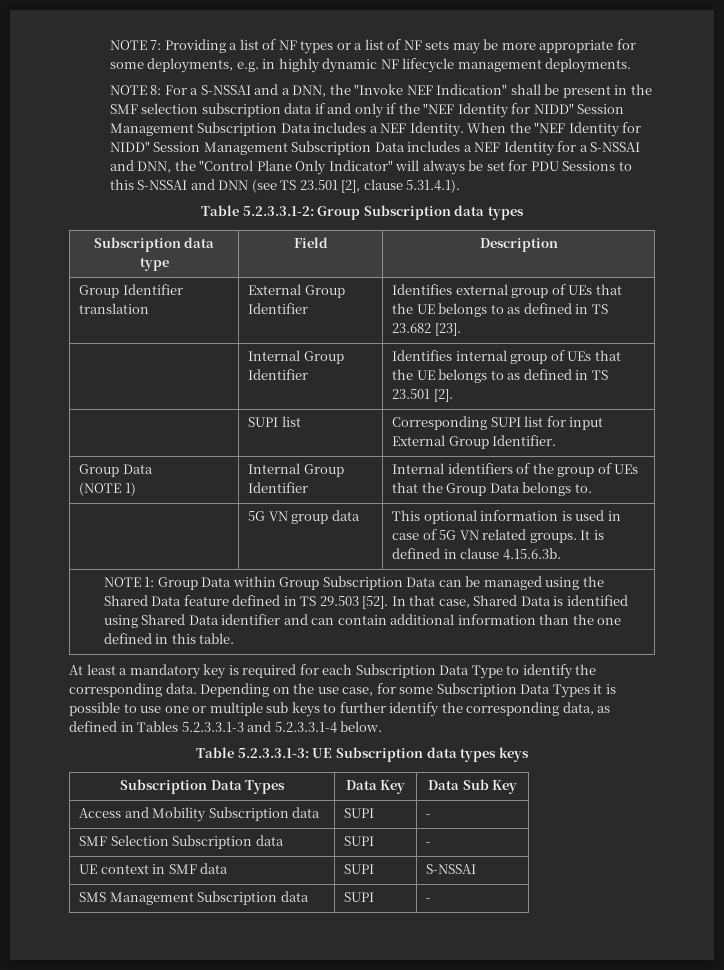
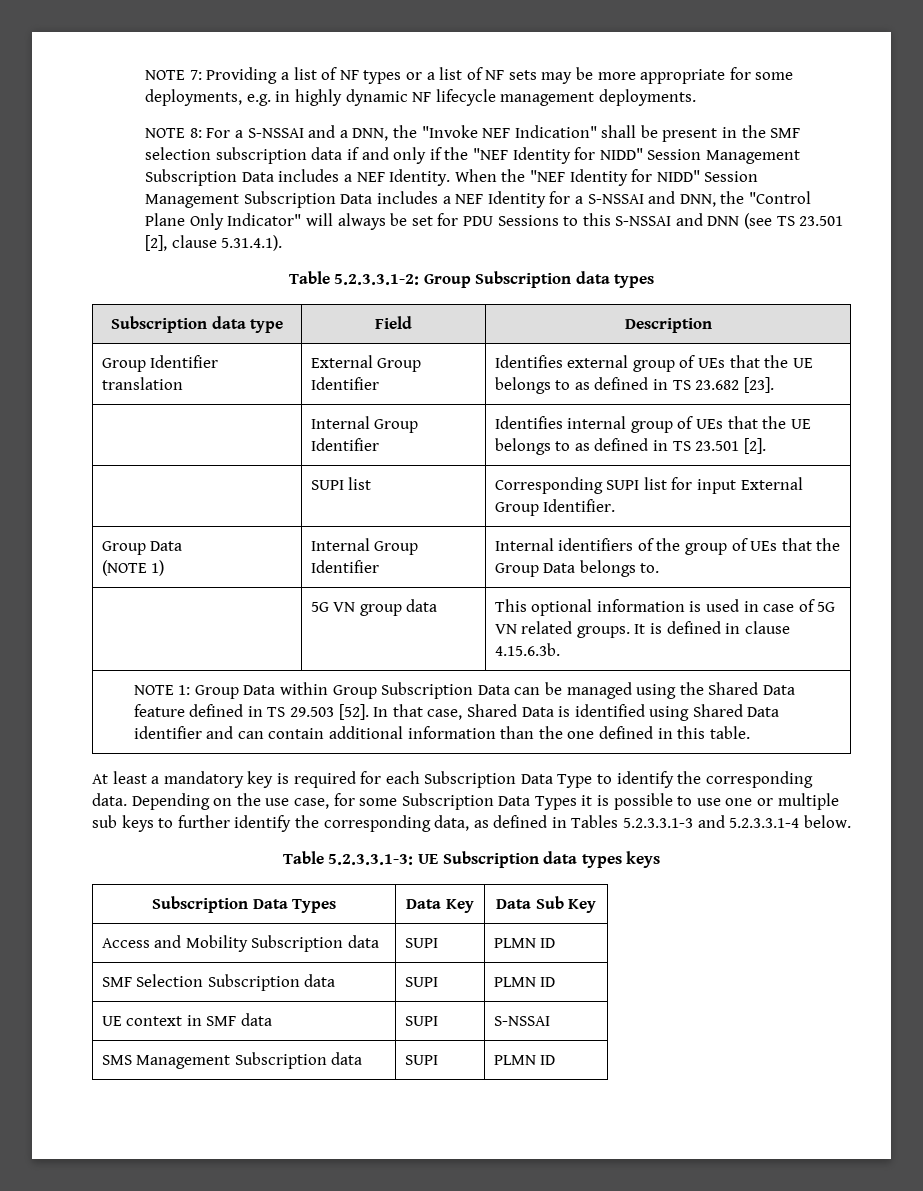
[426,814,432,818] - -> [493,938,556,948] PLMN ID
[426,842,432,846] - -> [493,977,556,987] PLMN ID
[426,898,432,902] - -> [493,1055,556,1065] PLMN ID

